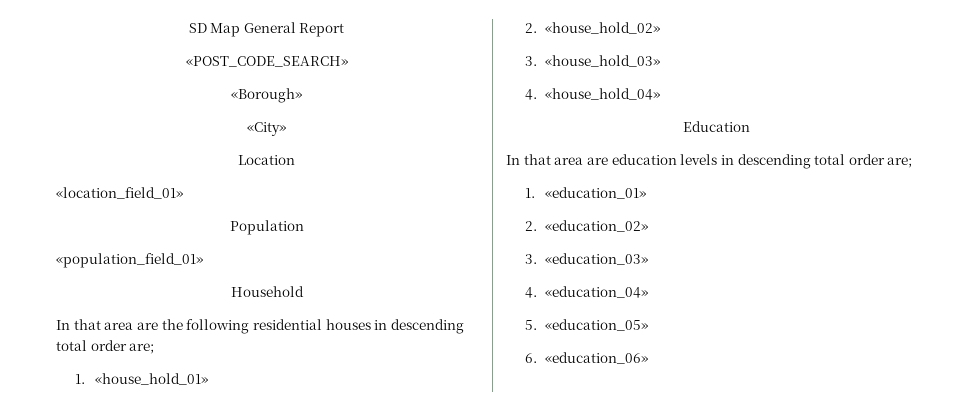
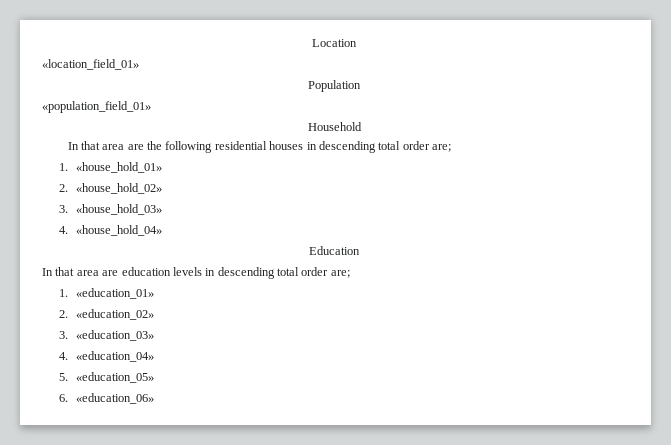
[188,22,345,37] [185,56,348,67] [231,88,302,103] [247,122,286,136] SD Map General Report // «POST_CODE_SEARCH» // «Borough» // «City» // -> (312, 43) none

